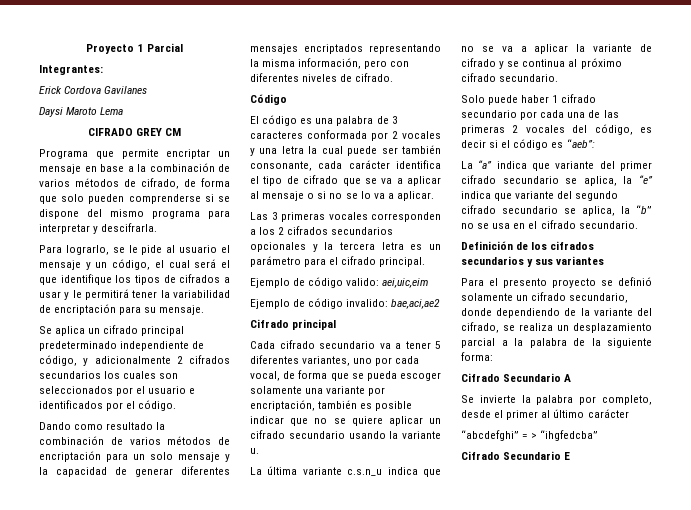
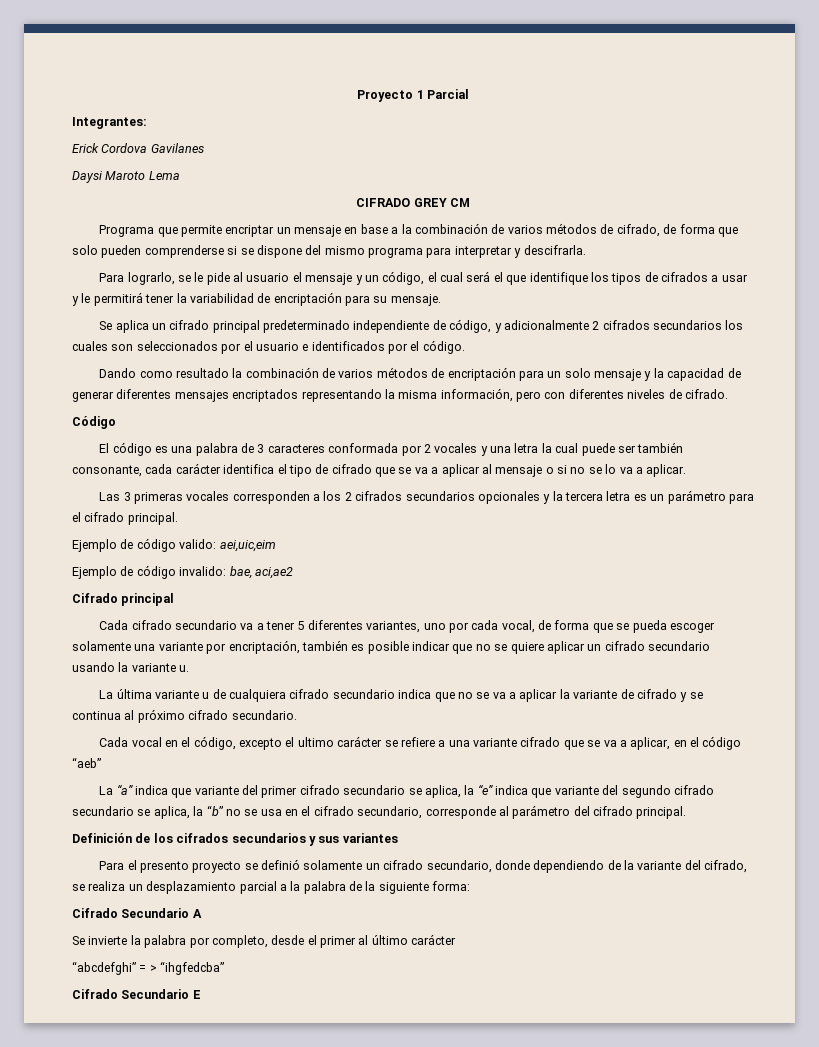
[391,299,441,309] bae,aci,ae2 -> [229,566,293,579] bae, aci,ae2
[347,469,383,476] c.s.n_u -> [202,689,395,702] u de cualquiera cifrado secundario
[461,94,597,105] [461,110,619,120] [461,124,652,135] [461,139,595,150] Solo puede haber 1 cifrado secundario por cada una de las primeras 2 vocales del código, es decir si el código es “aeb”: -> [99,736,742,750] [72,757,101,768] Cada vocal en el código, excepto el ultimo carácter se refiere a una variante cifrado que se va a aplicar, en el código “aeb”
[578,221,638,229] secundario. -> [357,805,687,819] secundario, corresponde al parámetro del cifrado principal.

